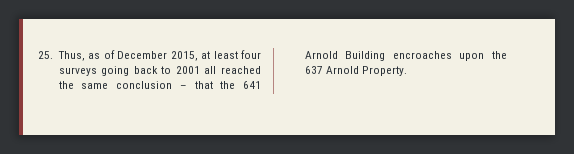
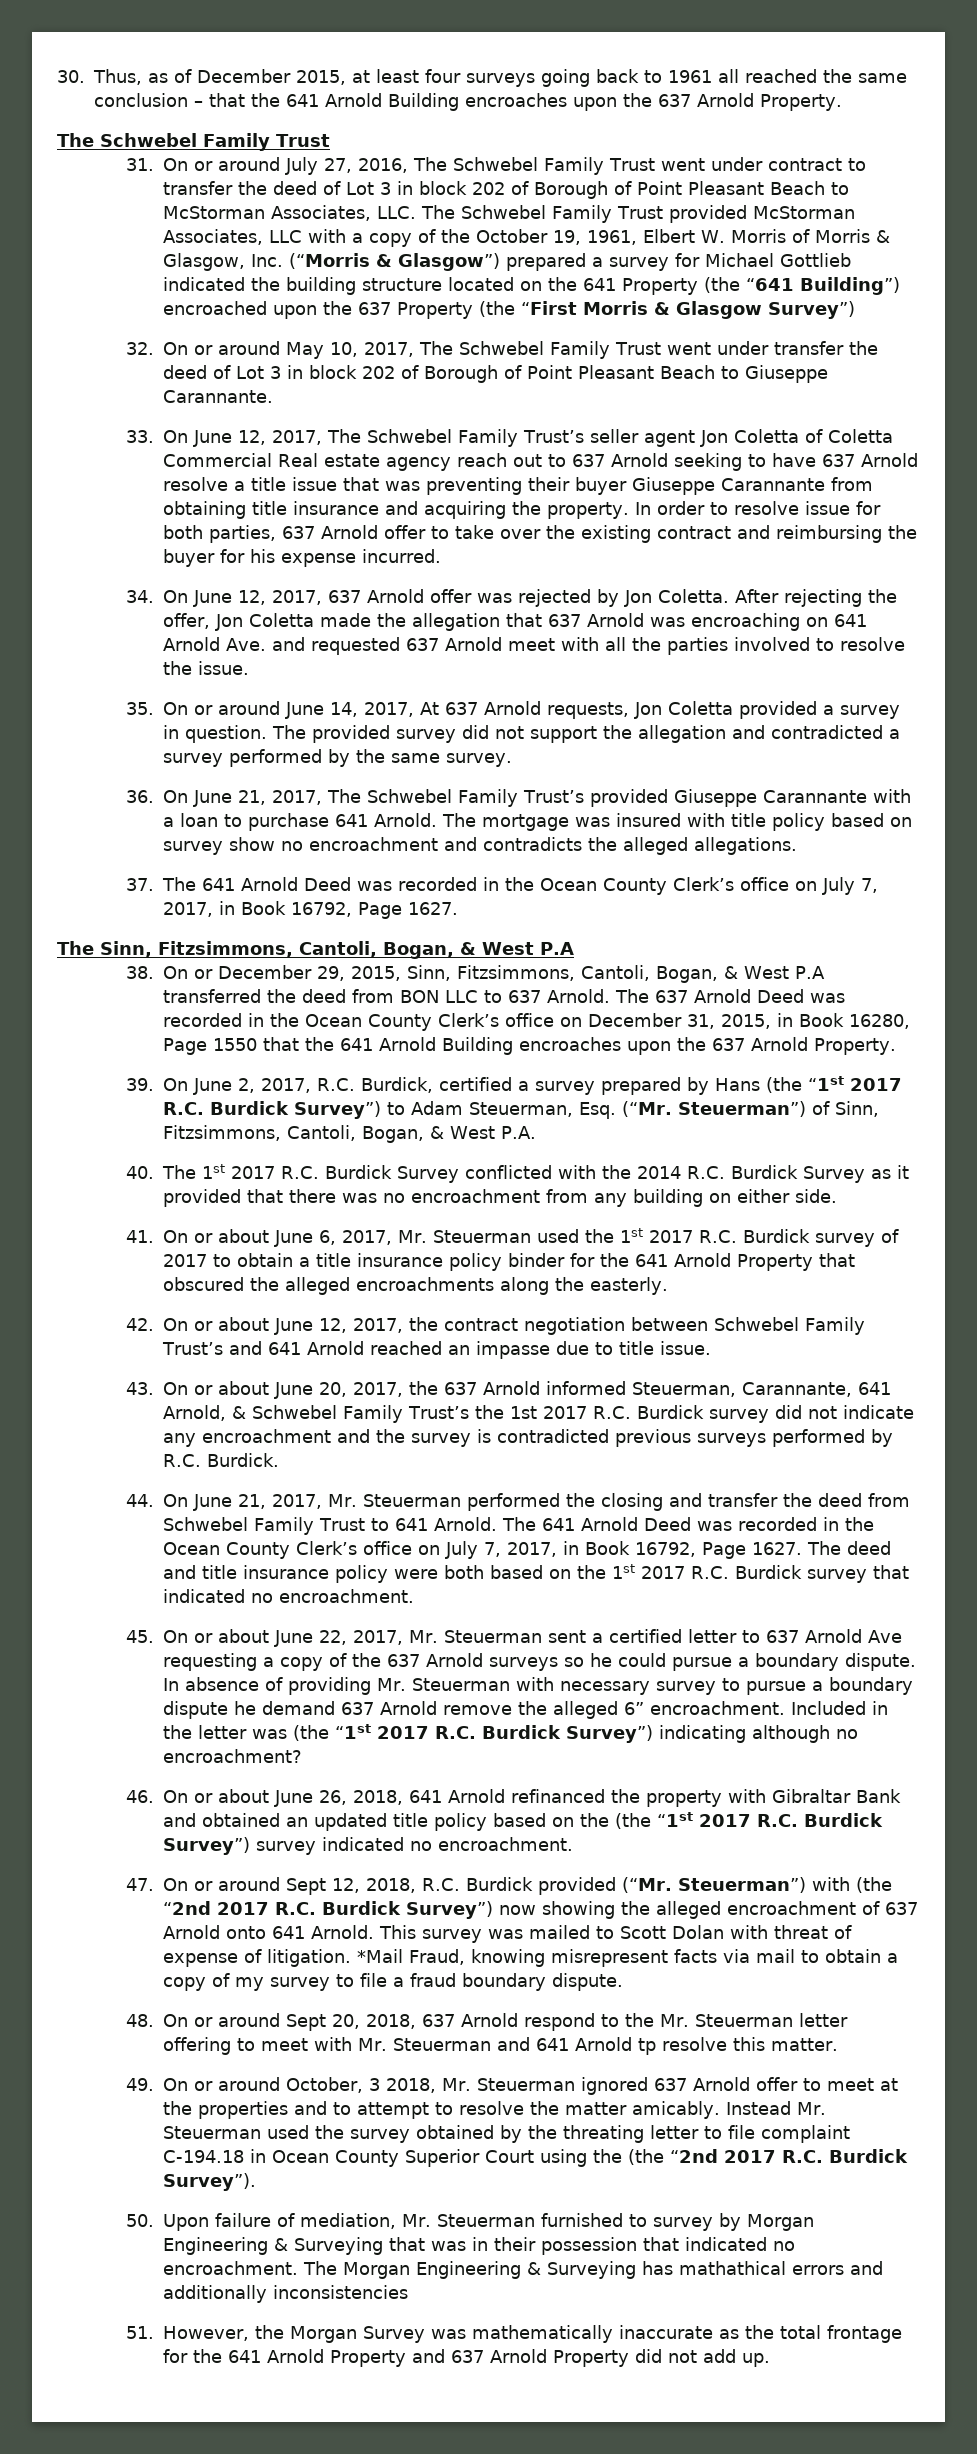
[38,51,53,59] 25. -> [57,70,85,83] 30.
[175,66,200,74] 2001 -> [668,70,712,83] 1961
(407, 71) none -> [57,133,330,151] [126,157,867,175] [163,181,850,199] [163,205,856,223] [163,229,891,247] [163,253,852,271] [163,277,901,295] [163,301,856,319] [126,341,879,359] [163,365,829,383] [163,390,274,403] [126,429,894,447] [163,453,919,471] [163,477,874,495] [163,501,882,519] [163,525,918,543] [163,549,442,567] [126,589,898,607] [163,613,868,631] [163,637,906,655] [163,661,250,675] [126,701,901,719] [163,725,901,743] [163,749,513,767] [126,789,912,807] [163,813,913,831] [163,837,798,855] [126,877,879,895] [163,901,459,919] [57,941,574,959] [126,965,826,983] [163,989,846,1003] [163,1013,911,1031] [163,1037,897,1055] [126,1076,903,1095] [163,1101,880,1119] [163,1125,537,1143] [126,1164,910,1183] [163,1189,838,1207] [126,1228,900,1247] [163,1253,856,1271] [163,1277,669,1295] [126,1317,866,1335] [162,1341,712,1359] [126,1381,892,1399] [163,1405,915,1423] [163,1429,894,1447] [163,1453,280,1467] [126,1493,911,1511] [163,1517,875,1535] [163,1541,892,1559] [163,1564,910,1583] [163,1589,415,1603] [126,1629,903,1647] [163,1653,917,1671] [163,1677,914,1695] [163,1701,889,1719] [163,1724,859,1743] [163,1749,303,1763] [126,1789,902,1807] [163,1812,884,1831] [163,1837,574,1855] [126,1877,893,1895] [163,1901,919,1919] [163,1925,853,1943] [163,1949,899,1967] [163,1973,624,1991] [126,2013,849,2031] [163,2037,839,2055] [126,2077,899,2095] [163,2101,827,2119] [163,2125,851,2143] [163,2149,909,2167] [163,2173,257,2191] [126,2213,815,2231] [163,2237,796,2255] [163,2261,884,2279] [163,2285,409,2303] [126,2325,903,2343] [163,2349,771,2367] // The Schwebel Family Trust // 31. On or around July 27, 2016, The Schwebel Family Trust went under contract to transfer the deed of Lot 3 in block 202 of Borough of Point Pleasant Beach to McStorman Associates, LLC. The Schwebel Family Trust provided McStorman Associates, LLC with a copy of the October 19, 1961, Elbert W. Morris of Morris & Glasgow, Inc. (“Morris & Glasgow”) prepared a survey for Michael Gottlieb indicated the building structure located on the 641 Property (the “641 Building”) encroached upon the 637 Property (the “First Morris & Glasgow Survey”) // 32. On or around May 10, 2017, The Schwebel Family Trust went under transfer the deed of Lot 3 in block 202 of Borough of Point Pleasant Beach to Giuseppe Carannante. // 33. On June 12, 2017, The Schwebel Family Trust’s seller agent Jon Coletta of Coletta Commercial Real estate agency reach out to 637 Arnold seeking to have 637 Arnold resolve a title issue that was preventing their buyer Giuseppe Carannante from obtaining title insurance and acquiring the property. In order to resolve issue for both parties, 637 Arnold offer to take over the existing contract and reimbursing the buyer for his expense incurred. // 34. On June 12, 2017, 637 Arnold offer was rejected by Jon Coletta. After rejecting the offer, Jon Coletta made the allegation that 637 Arnold was encroaching on 641 Arnold Ave. and requested 637 Arnold meet with all the parties involved to resolve the issue. // 35. On or around June 14, 2017, At 637 Arnold requests, Jon Coletta provided a survey in question. The provided survey did not support the allegation and contradicted a survey performed by the same survey. // 36. On June 21, 2017, The Schwebel Family Trust’s provided Giuseppe Carannante with a loan to purchase 641 Arnold. The mortgage was insured with title policy based on survey show no encroachment and contradicts the alleged allegations. // 37. The 641 Arnold Deed was recorded in the Ocean County Clerk’s office on July 7, 2017, in Book 16792, Page 1627. // The Sinn, Fitzsimmons, Cantoli, Bogan, & West P.A // 38. On or December 29, 2015, Sinn, Fitzsimmons, Cantoli, Bogan, & West P.A transferred the deed from BON LLC to 637 Arnold. The 637 Arnold Deed was recorded in the Ocean County Clerk’s office on December 31, 2015, in Book 16280, Page 1550 that the 641 Arnold Building encroaches upon the 637 Arnold Property. // 39. On June 2, 2017, R.C. Burdick, certified a survey prepared by Hans (the “1st 2017 R.C. Burdick Survey”) to Adam Steuerman, Esq. (“Mr. Steuerman”) of Sinn, Fitzsimmons, Cantoli, Bogan, & West P.A. // 40. The 1st 2017 R.C. Burdick Survey conflicted with the 2014 R.C. Burdick Survey as it provided that there was no encroachment from any building on either side. // 41. On or about June 6, 2017, Mr. Steuerman used the 1st 2017 R.C. Burdick survey of 2017 to obtain a title insurance policy binder for the 641 Arnold Property that obscured the alleged encroachments along the easterly. // 42. On or about June 12, 2017, the contract negotiation between Schwebel Family Trust’s and 641 Arnold reached an impasse due to title issue. // 43. On or about June 20, 2017, the 637 Arnold informed Steuerman, Carannante, 641 Arnold, & Schwebel Family Trust’s the 1st 2017 R.C. Burdick survey did not indicate any encroachment and the survey is contradicted previous surveys performed by R.C. Burdick. // 44. On June 21, 2017, Mr. Steuerman performed the closing and transfer the deed from Schwebel Family Trust to 641 Arnold. The 641 Arnold Deed was recorded in the Ocean County Clerk’s office on July 7, 2017, in Book 16792, Page 1627. The deed and title insurance policy were both based on the 1st 2017 R.C. Burdick survey that indicated no encroachment. // 45. On or about June 22, 2017, Mr. Steuerman sent a certified letter to 637 Arnold Ave requesting a copy of the 637 Arnold surveys so he could pursue a boundary dispute. In absence of providing Mr. Steuerman with necessary survey to pursue a boundary dispute he demand 637 Arnold remove the alleged 6” encroachment. Included in the letter was (the “1st 2017 R.C. Burdick Survey”) indicating although no encroachment? // 46. On or about June 26, 2018, 641 Arnold refinanced the property with Gibraltar Bank and obtained an updated title policy based on the (the “1st 2017 R.C. Burdick Survey”) survey indicated no encroachment. // 47. On or around Sept 12, 2018, R.C. Burdick provided (“Mr. Steuerman”) with (the “2nd 2017 R.C. Burdick Survey”) now showing the alleged encroachment of 637 Arnold onto 641 Arnold. This survey was mailed to Scott Dolan with threat of expense of litigation. *Mail Fraud, knowing misrepresent facts via mail to obtain a copy of my survey to file a fraud boundary dispute. // 48. On or around Sept 20, 2018, 637 Arnold respond to the Mr. Steuerman letter offering to meet with Mr. Steuerman and 641 Arnold tp resolve this matter. // 49. On or around October, 3 2018, Mr. Steuerman ignored 637 Arnold offer to meet at the properties and to attempt to resolve the matter amicably. Instead Mr. Steuerman used the survey obtained by the threating letter to file complaint C-194.18 in Ocean County Superior Court using the (the “2nd 2017 R.C. Burdick Survey”). // 50. Upon failure of mediation, Mr. Steuerman furnished to survey by Morgan Engineering & Surveying that was in their possession that indicated no encroachment. The Morgan Engineering & Surveying has mathathical errors and additionally inconsistencies // 51. However, the Morgan Survey was mathematically inaccurate as the total frontage for the 641 Arnold Property and 637 Arnold Property did not add up.

